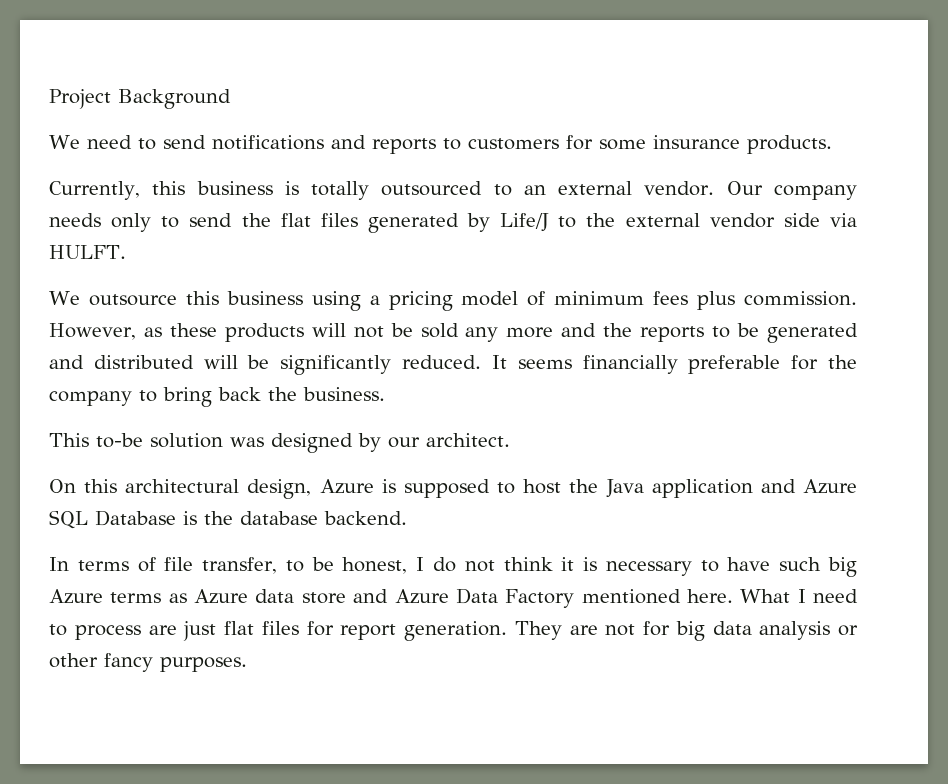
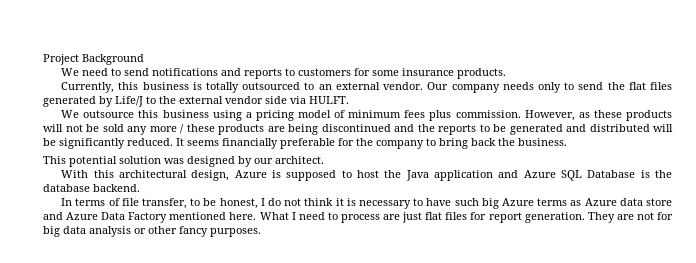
(554, 332) none -> [180,124,391,135] / these products are being discontinued
[96,433,143,448] to-be -> [69,156,117,167] potential
[49,479,76,493] On -> [61,170,89,178] With

